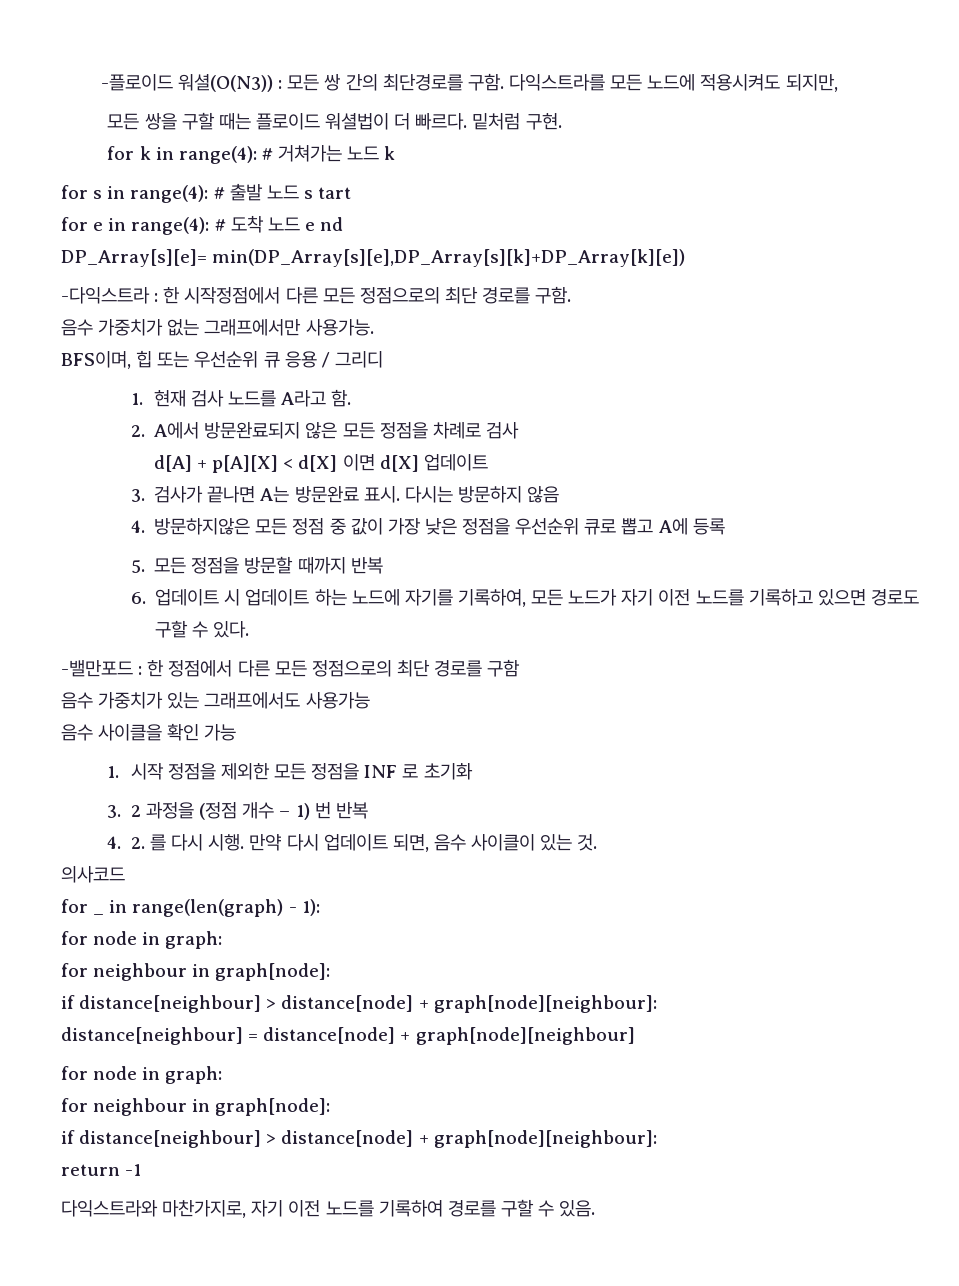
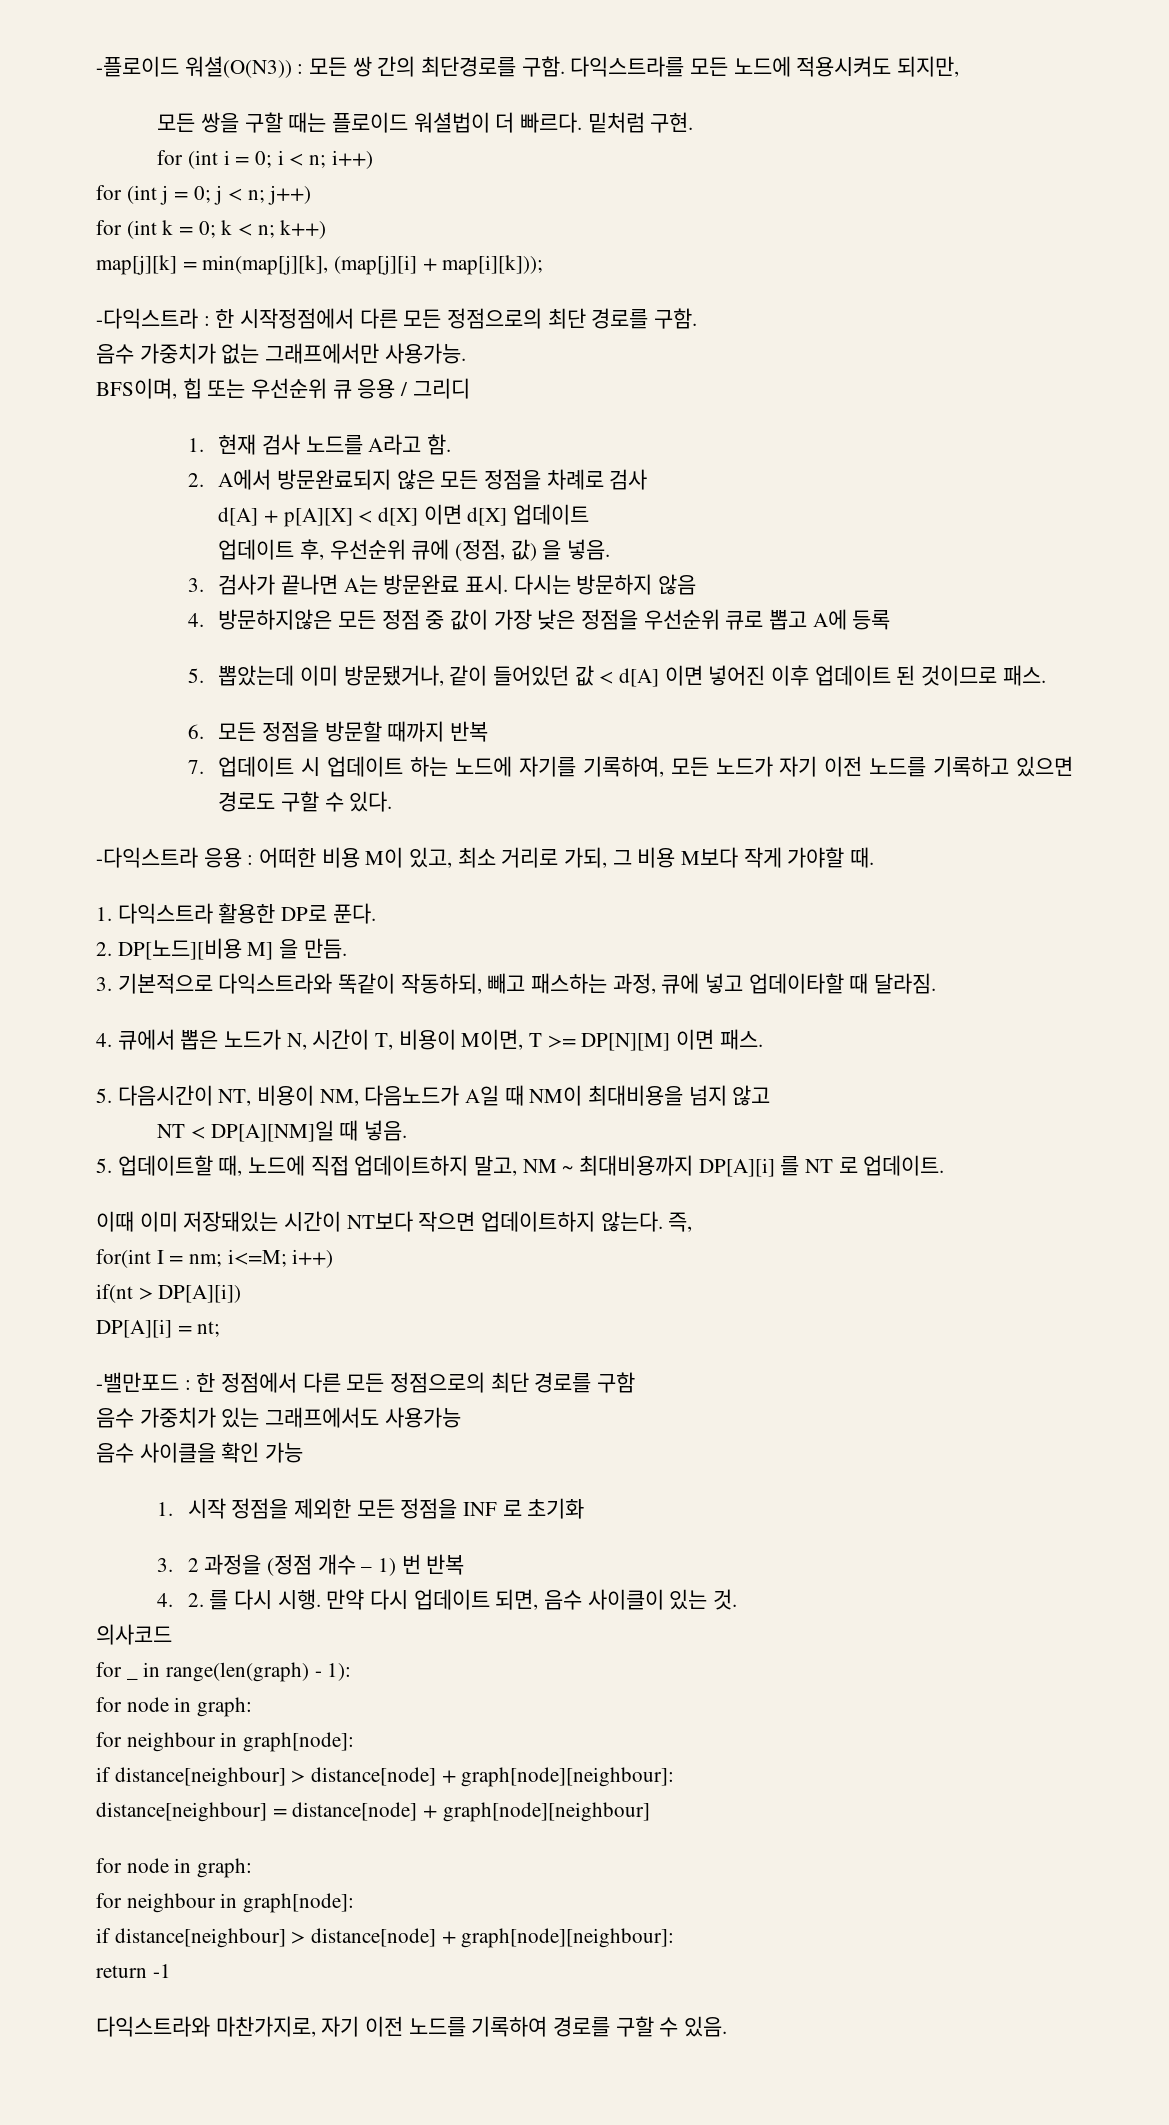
[139,145,396,164] [61,183,352,203] [61,215,344,235] [61,249,686,267] k in range(4): # 거쳐가는 노드 k // for s in range(4): # 출발 노드 s tart // for e in range(4): # 도착 노드 e nd // DP_Array[s][e]= min(DP_Array[s][e],DP_Array[s][k]+DP_Array[k][e]) -> [187,150,373,169] [96,185,312,205] [96,220,327,239] [96,255,544,275] (int i = 0; i < n; i++) // for (int j = 0; j < n; j++) // for (int k = 0; k < n; k++) // map[j][k] = min(map[j][k], (map[j][i] + map[i][k]));
(488, 462) none -> [218,539,611,561] // 업데이트 후, 우선순위 큐에 (정점, 값) 을 넣음.
(145, 566) none -> [218,665,1046,687] [187,724,204,739] 뽑았는데 이미 방문됐거나, 같이 들어있던 값 < d[A] 이면 넣어진 이후 업데이트 된 것이므로 패스. // 6.
[130,592,146,604] 6. -> [187,760,204,774] 7.
(250, 629) none -> [96,847,875,868] [96,903,376,924] [96,938,347,960] [96,973,937,994] [96,1029,763,1051] [96,1085,771,1106] [157,1120,407,1142] [96,1155,945,1177] [96,1211,693,1232] [96,1249,334,1268] [96,1284,242,1303] [96,1319,221,1338] // -다익스트라 응용 : 어떠한 비용 M이 있고, 최소 거리로 가되, 그 비용 M보다 작게 가야할 때. // 1. 다익스트라 활용한 DP로 푼다. // 2. DP[노드][비용 M] 을 만듬. // 3. 기본적으로 다익스트라와 똑같이 작동하되, 빼고 패스하는 과정, 큐에 넣고 업데이타할 때 달라짐. // 4. 큐에서 뽑은 노드가 N, 시간이 T, 비용이 M이면, T >= DP[N][M] 이면 패스. // 5. 다음시간이 NT, 비용이 NM, 다음노드가 A일 때 NM이 최대비용을 넘지 않고 // NT < DP[A][NM]일 때 넣음. // 5. 업데이트할 때, 노드에 직접 업데이트하지 말고, NM ~ 최대비용까지 DP[A][i] 를 NT 로 업데이트. // 이때 이미 저장돼있는 시간이 NT보다 작으면 업데이트하지 않는다. 즉, // for(int I = nm; i<=M; i++) // if(nt > DP[A][i]) // DP[A][i] = nt;

